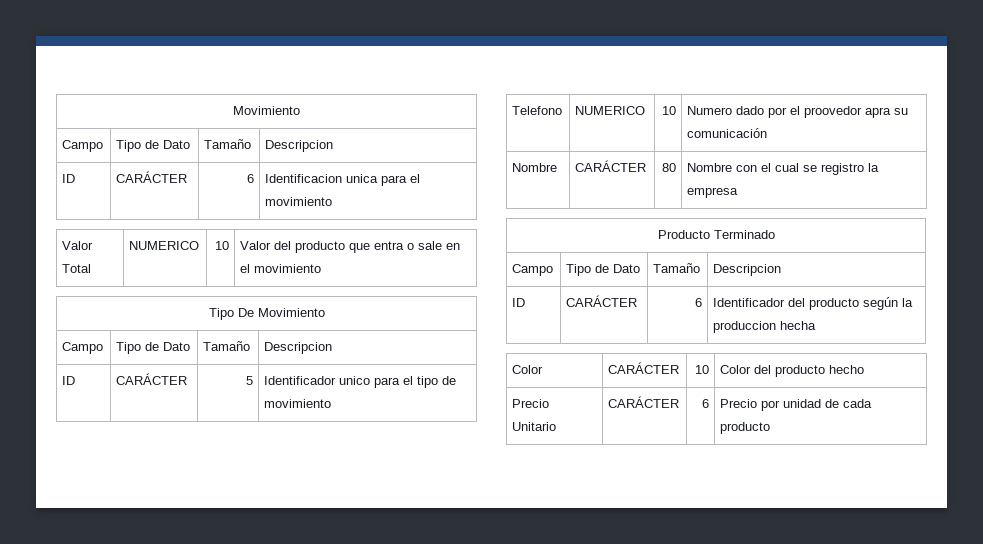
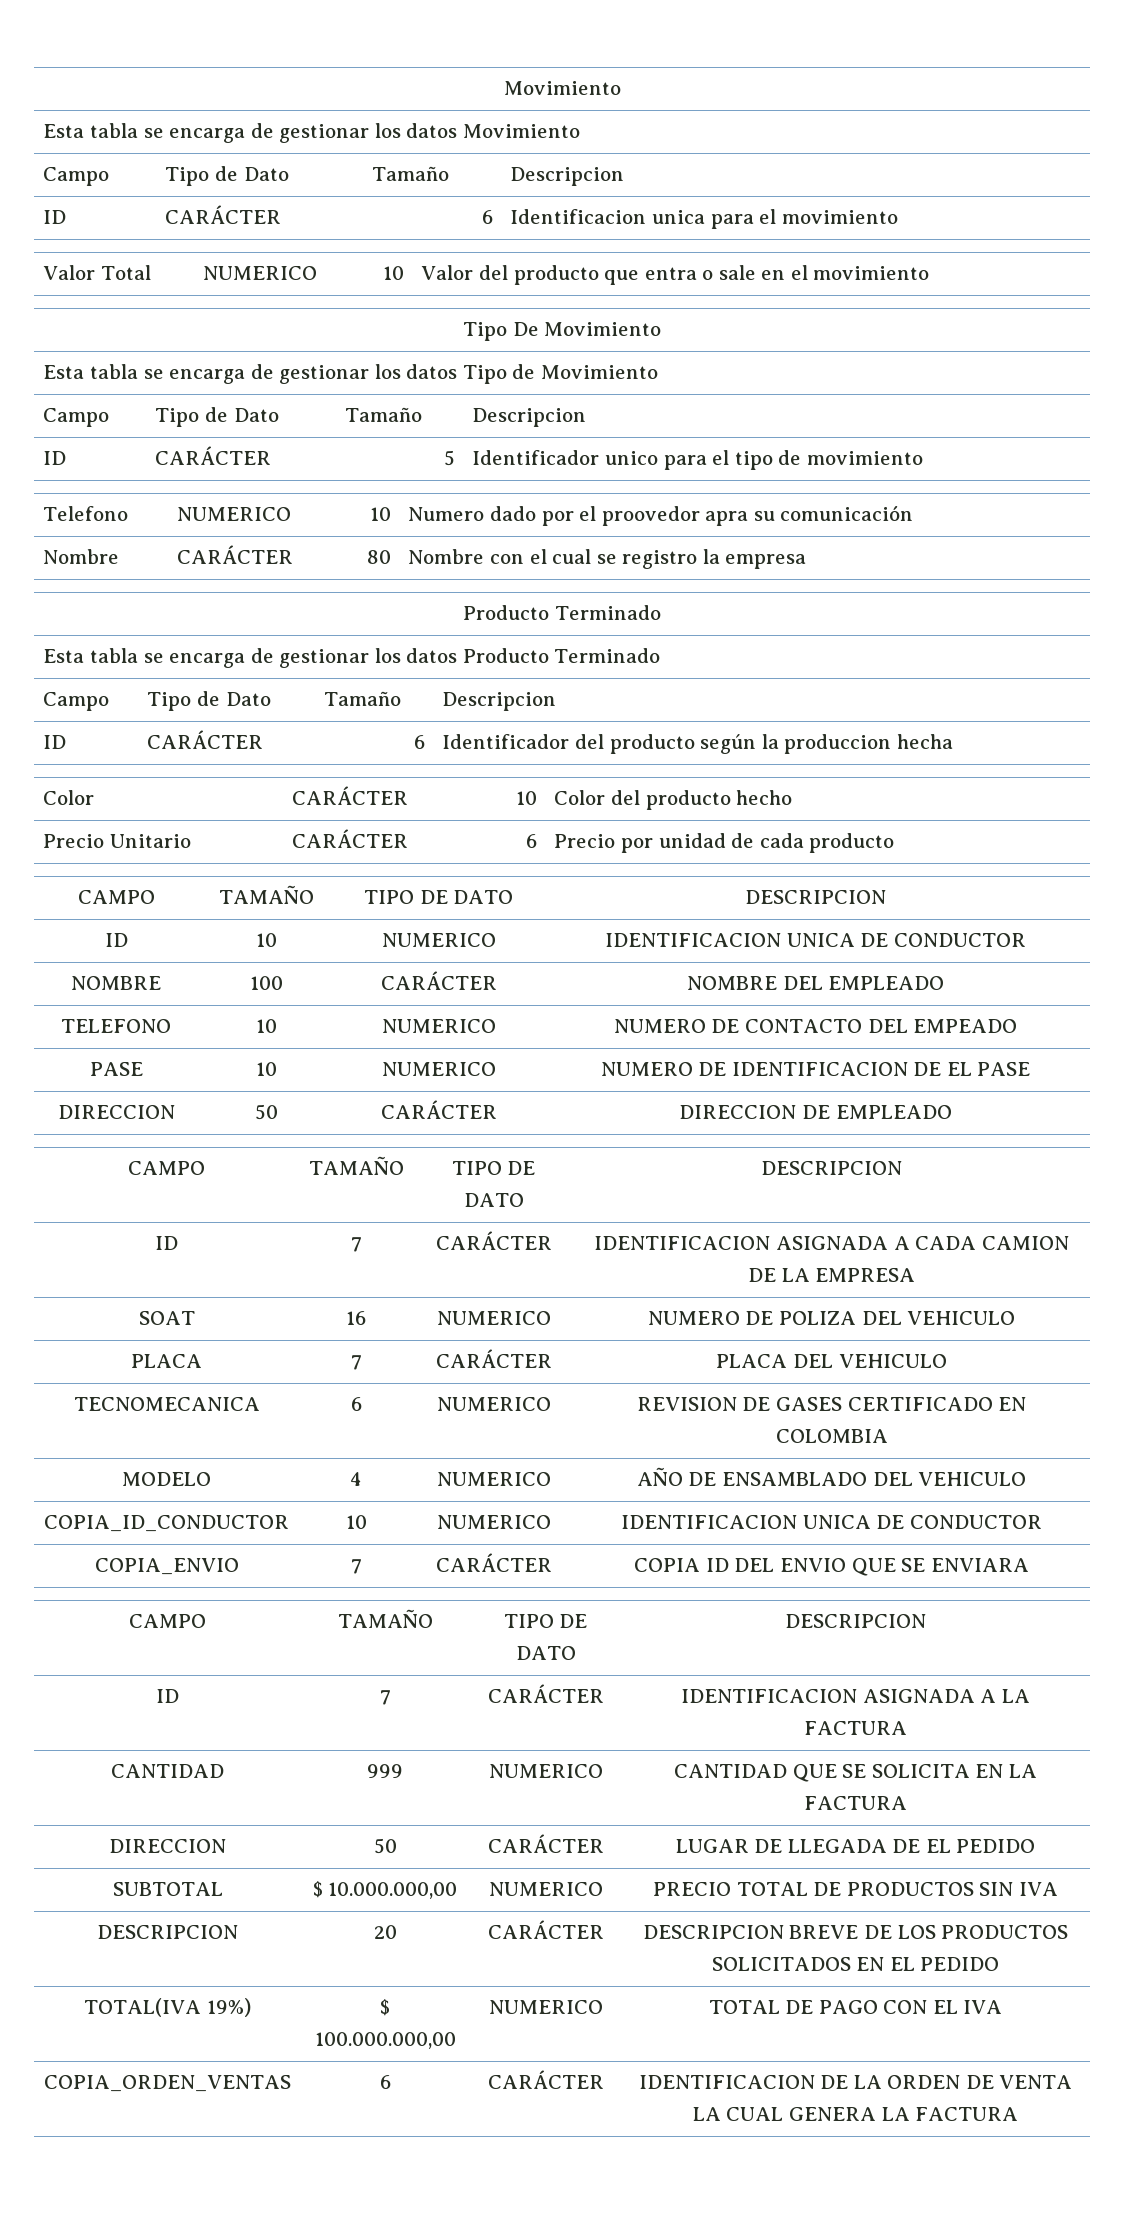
[233,106,300,115] Movimiento -> [503,81,621,95] [43,123,580,143] Movimiento // Esta tabla se encarga de gestionar los datos Movimiento
(325, 312) none -> [43,364,658,384] // Esta tabla se encarga de gestionar los datos Tipo de Movimiento
(775, 234) none -> [43,648,661,668] // Esta tabla se encarga de gestionar los datos Producto Terminado
(771, 428) none -> [77,890,155,904] [219,885,315,904] [363,890,514,904] [745,890,886,904] [104,933,128,947] [256,933,277,947] [381,933,496,947] [605,933,1026,947] [71,976,161,990] [250,976,283,990] [380,971,497,990] [686,976,945,990] [61,1019,171,1033] [256,1019,277,1033] [381,1019,496,1033] [613,1019,1018,1033] [89,1062,143,1076] [256,1062,277,1076] [381,1062,496,1076] [600,1062,1031,1076] [57,1105,175,1119] [255,1104,278,1120] [380,1100,497,1119] [679,1105,952,1119] [128,1161,205,1175] [308,1156,404,1175] [451,1161,536,1175] [463,1193,524,1207] [761,1161,902,1175] [155,1236,178,1250] [350,1237,362,1252] [435,1231,552,1250] [594,1236,1069,1250] [747,1268,916,1282] [138,1311,195,1325] [346,1311,366,1325] [436,1311,551,1325] [647,1311,1016,1325] [131,1354,202,1368] [350,1355,362,1370] [435,1349,552,1368] [716,1354,947,1368] [73,1397,260,1411] [350,1397,362,1411] [436,1397,551,1411] [636,1397,1027,1411] [775,1429,888,1443] [122,1472,211,1486] [350,1472,362,1486] [436,1472,551,1486] [636,1467,1027,1486] [44,1515,289,1532] [345,1515,367,1529] [436,1515,551,1529] [621,1515,1042,1529] [94,1558,239,1575] [350,1559,362,1574] [435,1553,552,1572] [634,1558,1029,1576] [129,1614,206,1628] [337,1609,433,1628] [503,1614,588,1628] [515,1646,576,1660] [785,1614,926,1628] [156,1689,179,1703] [379,1690,391,1705] [487,1684,604,1703] [681,1689,1030,1703] [804,1721,908,1735] [111,1764,224,1778] [367,1764,403,1778] [488,1764,603,1778] [674,1764,1037,1782] [804,1796,908,1810] [109,1839,226,1853] [373,1838,397,1854] [487,1834,604,1853] [675,1839,1036,1853] [112,1882,223,1896] [312,1881,458,1899] [488,1882,603,1896] [653,1882,1058,1896] [97,1925,238,1939] [373,1925,397,1939] [487,1920,604,1939] [642,1925,1069,1939] [711,1957,1000,1971] [84,1998,251,2017] [380,1999,390,2016] [314,2032,456,2049] [488,2000,603,2014] [708,2000,1003,2014] [44,2075,292,2092] [379,2075,391,2089] [487,2070,604,2089] [638,2075,1073,2089] [692,2107,1019,2121] // CAMPO | TAMAÑO | TIPO DE DATO | DESCRIPCION // ID | 10 | NUMERICO | IDENTIFICACION UNICA DE CONDUCTOR // NOMBRE | 100 | CARÁCTER | NOMBRE DEL EMPLEADO // TELEFONO | 10 | NUMERICO | NUMERO DE CONTACTO DEL EMPEADO // PASE | 10 | NUMERICO | NUMERO DE IDENTIFICACION DE EL PASE // DIRECCION | 50 | CARÁCTER | DIRECCION DE EMPLEADO // CAMPO | TAMAÑO | TIPO DE DATO | DESCRIPCION // ID | 7 | CARÁCTER | IDENTIFICACION ASIGNADA A CADA CAMION DE LA EMPRESA // SOAT | 16 | NUMERICO | NUMERO DE POLIZA DEL VEHICULO // PLACA | 7 | CARÁCTER | PLACA DEL VEHICULO // TECNOMECANICA | 6 | NUMERICO | REVISION DE GASES CERTIFICADO EN COLOMBIA // MODELO | 4 | NUMERICO | AÑO DE ENSAMBLADO DEL VEHICULO // COPIA_ID_CONDUCTOR | 10 | NUMERICO | IDENTIFICACION UNICA DE CONDUCTOR // COPIA_ENVIO | 7 | CARÁCTER | COPIA ID DEL ENVIO QUE SE ENVIARA // CAMPO | TAMAÑO | TIPO DE DATO | DESCRIPCION // ID | 7 | CARÁCTER | IDENTIFICACION ASIGNADA A LA FACTURA // CANTIDAD | 999 | NUMERICO | CANTIDAD QUE SE SOLICITA EN LA FACTURA // DIRECCION | 50 | CARÁCTER | LUGAR DE LLEGADA DE EL PEDIDO // SUBTOTAL | $ 10.000.000,00 | NUMERICO | PRECIO TOTAL DE PRODUCTOS SIN IVA // DESCRIPCION | 20 | CARÁCTER | DESCRIPCION BREVE DE LOS PRODUCTOS SOLICITADOS EN EL PEDIDO // TOTAL(IVA 19%) | $ 100.000.000,00 | NUMERICO | TOTAL DE PAGO CON EL IVA // COPIA_ORDEN_VENTAS | 6 | CARÁCTER | IDENTIFICACION DE LA ORDEN DE VENTA LA CUAL GENERA LA FACTURA

